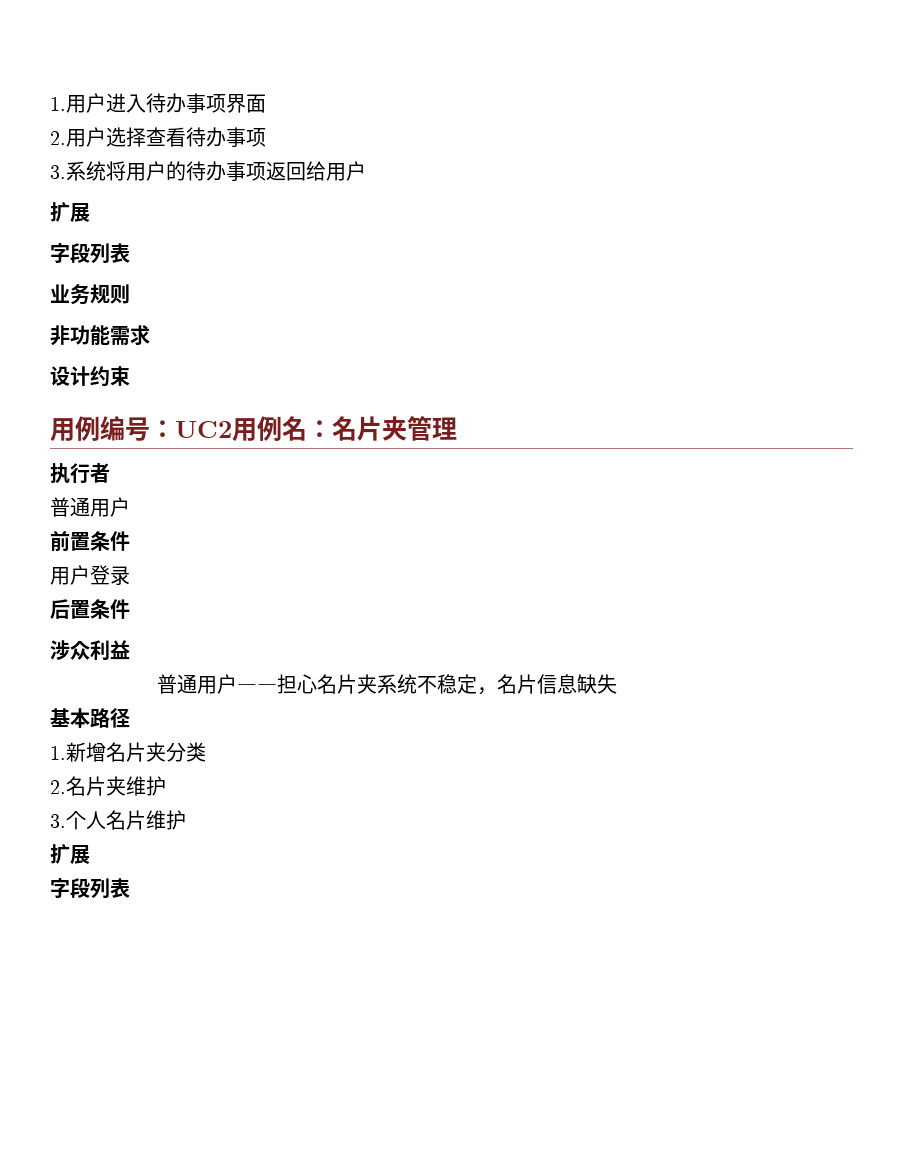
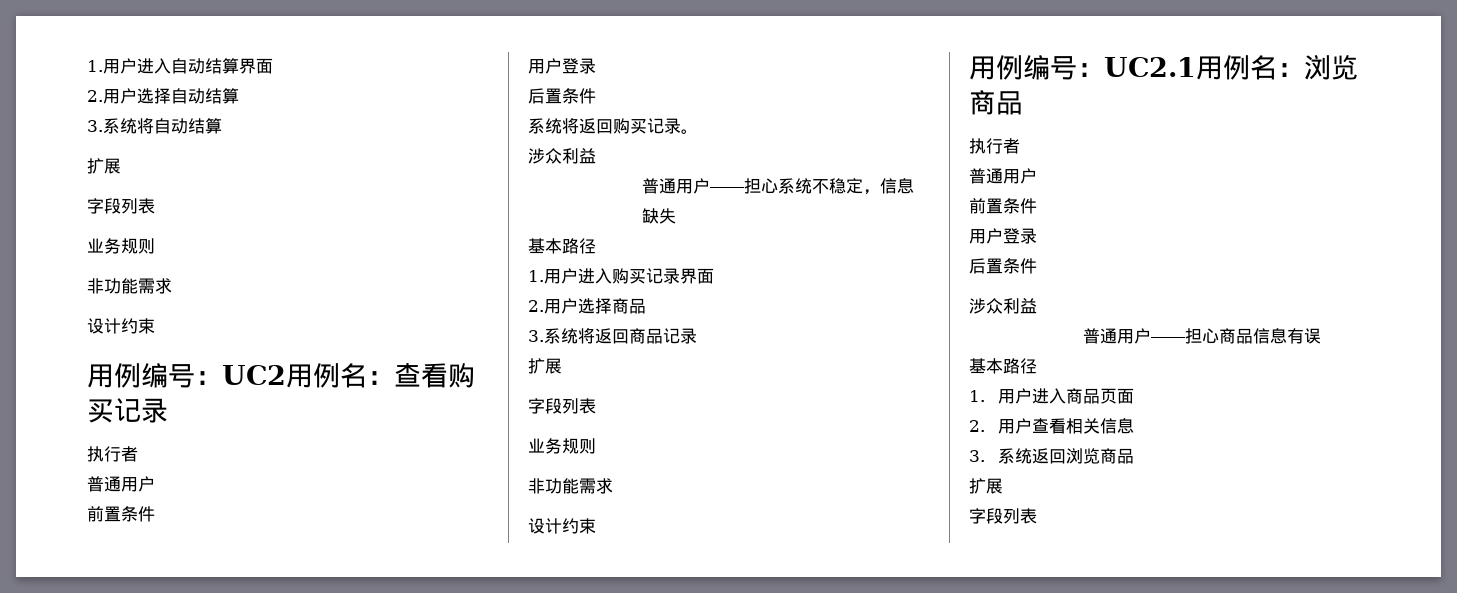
[50,93,266,113] [50,127,266,147] [50,161,366,181] 1.用户进入待办事项界面 // 2.用户选择查看待办事项 // 3.系统将用户的待办事项返回给用户 -> [87,58,273,74] [87,88,239,104] [87,118,222,134] 1.用户进入自动结算界面 // 2.用户选择自动结算 // 3.系统将自动结算
[332,416,457,441] 名片夹管理 -> [394,363,475,388] [87,398,168,423] [87,446,138,462] [87,476,155,492] [87,506,155,522] [528,58,596,74] [528,88,596,104] [528,118,698,134] [528,148,596,164] [642,178,915,195] [642,208,677,224] [528,238,596,254] [528,268,714,284] [528,298,646,314] [528,328,697,344] [528,358,562,374] [528,398,596,414] [528,438,596,454] [528,478,613,494] [528,518,596,534] [969,54,1358,80] [969,90,1023,115] 查看购买记录 // 执行者 // 普通用户 // 前置条件 // 用户登录 // 后置条件 // 系统将返回购买记录。 // 涉众利益 // 普通用户――担心系统不稳定，信息缺失 // 基本路径 // 1.用户进入购买记录界面 // 2.用户选择商品 // 3.系统将返回商品记录 // 扩展 // 字段列表 // 业务规则 // 非功能需求 // 设计约束 // 用例编号：UC2.1用例名：浏览商品
[316,674,617,695] [50,708,130,728] [50,742,206,762] [50,776,166,796] [50,810,186,830] 名片夹系统不稳定，名片信息缺失 // 基本路径 // 1.新增名片夹分类 // 2.名片夹维护 // 3.个人名片维护 -> [1219,328,1322,344] [969,358,1037,374] [969,388,1134,404] [969,418,1134,434] [969,448,1134,464] 商品信息有误 // 基本路径 // 1.用户进入商品页面 // 2.用户查看相关信息 // 3.系统返回浏览商品

